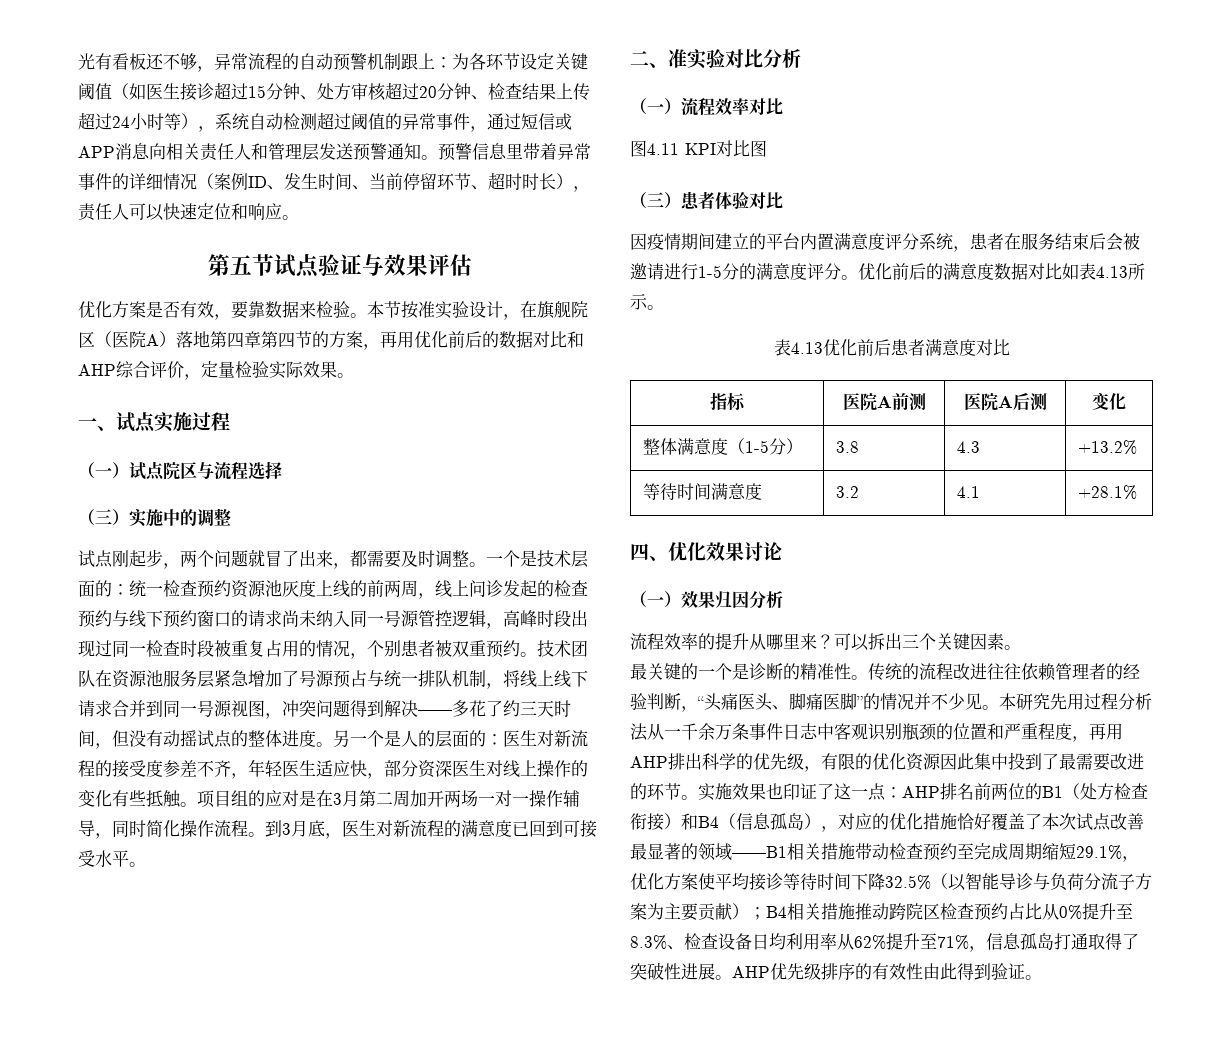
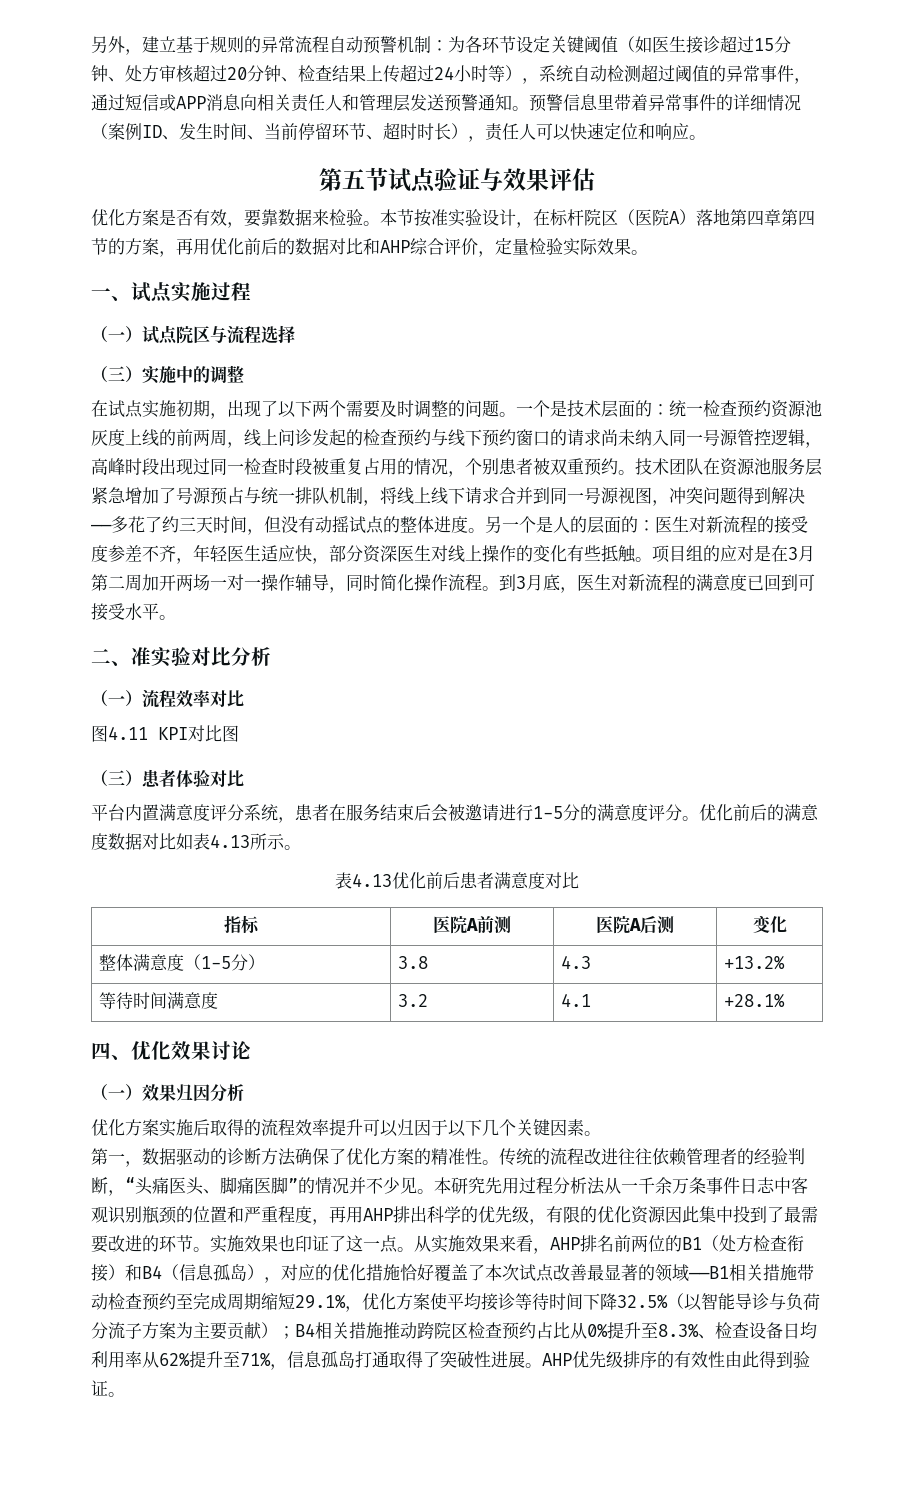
[78,53,214,72] 光有看板还不够， -> [91,36,261,55] 另外，建立基于规则的
[282,53,299,70] 的 -> (329, 44) none
[401,53,435,70] 跟上 -> (431, 44) none
[537,301,571,319] 旗舰 -> [550,209,584,226] 标杆
[78,549,367,569] 试点刚起步，两个问题就冒了出来，都 -> [91,400,346,419] 在试点实施初期，出现了以下两个
(469, 558) none -> [448,400,499,417] 的问题
[630,233,766,250] 因疫情期间建立的 -> (244, 778) none
[630,633,1021,651] [630,663,783,680] 流程效率的提升从哪里来？可以拆出三个关键因素。 // 最关键的一个是诊断 -> [91,1119,601,1137] [91,1148,414,1167] 优化方案实施后取得的流程效率提升可以归因于以下几个关键因素。 // 第一，数据驱动的诊断方法确保了优化方案
[885,787,902,798] ： -> [397,1235,550,1254] 。从实施效果来看，

